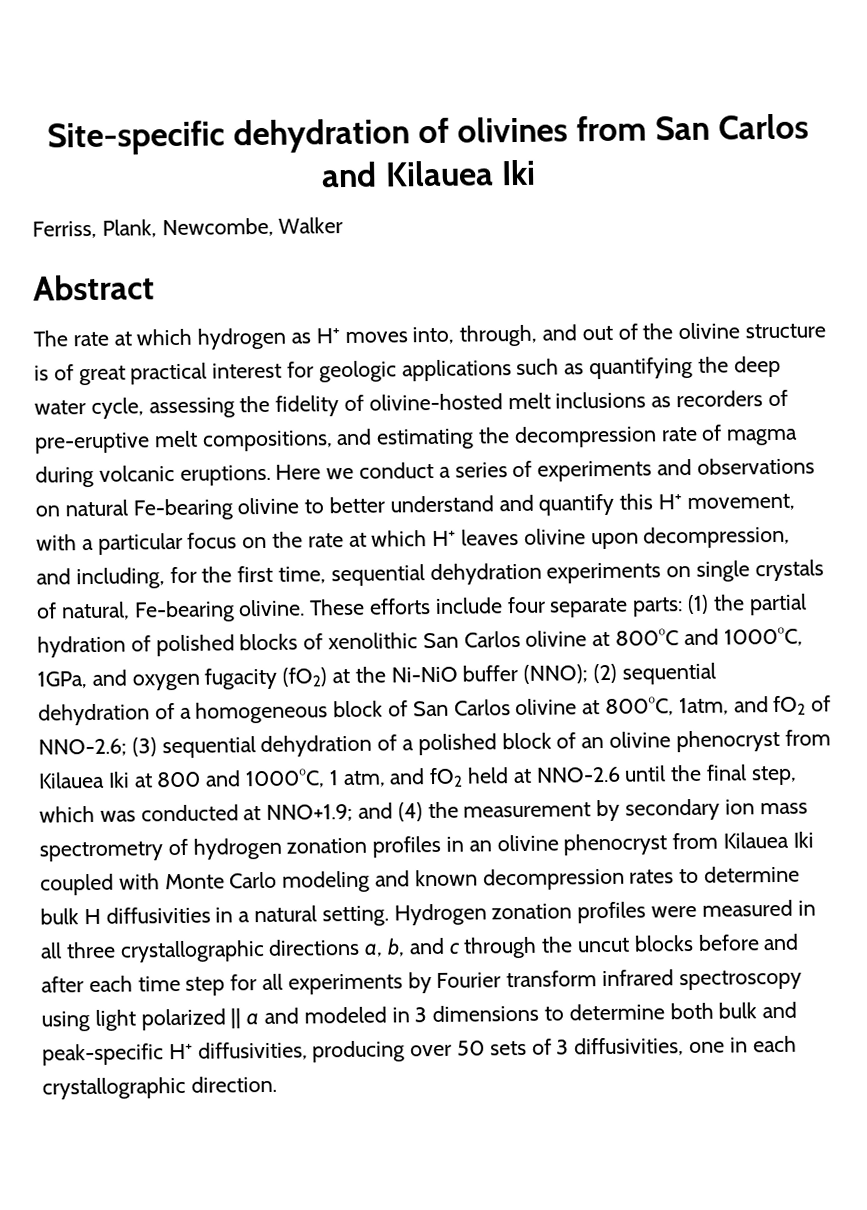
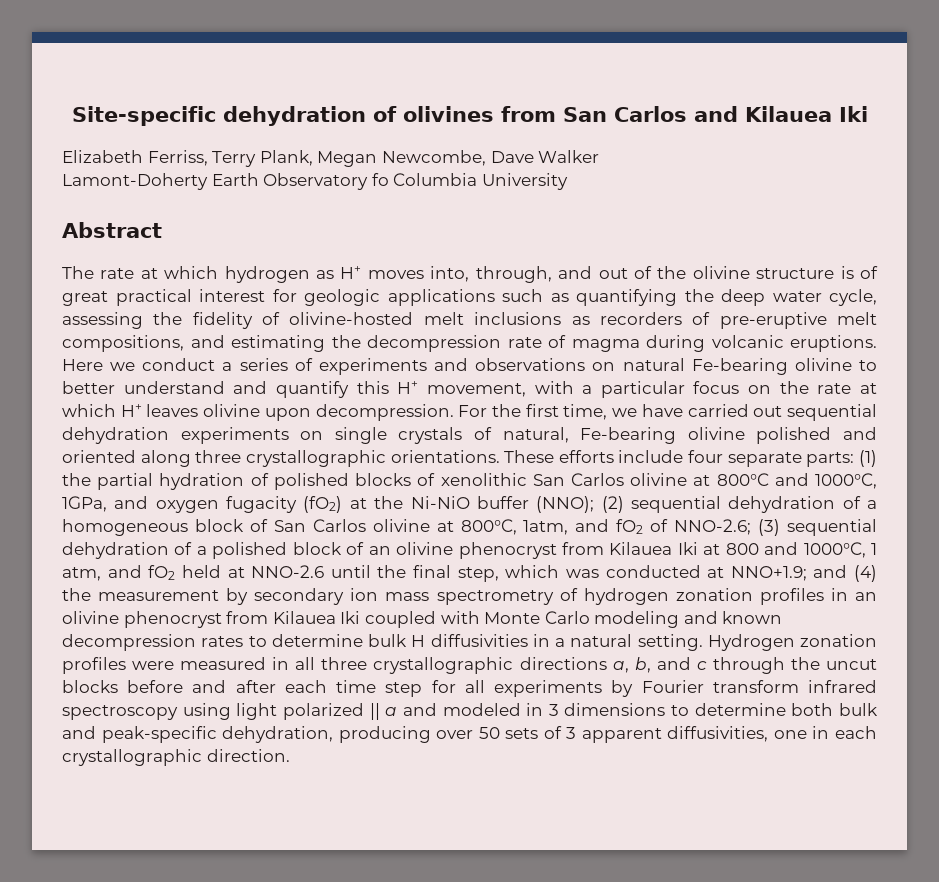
[32,217,344,239] Ferriss, Plank, Newcombe, Walker -> [62,150,600,167] [62,173,568,190] Elizabeth Ferriss, Terry Plank, Megan Newcombe, Dave Walker // Lamont-Doherty Earth Observatory fo Columbia University
[643,525,791,549] [36,565,327,590] decompression, and including, for the first time, -> [315,404,783,421] decompression. For the first time, we have carried out
[238,599,306,617] olivine. -> [687,427,878,444] [62,450,500,467] olivine polished and oriented along three crystallographic orientations.
[168,1041,308,1061] H+ diffusivities, -> [222,726,334,743] dehydration,
(570, 1047) none -> [581,728,662,743] apparent

